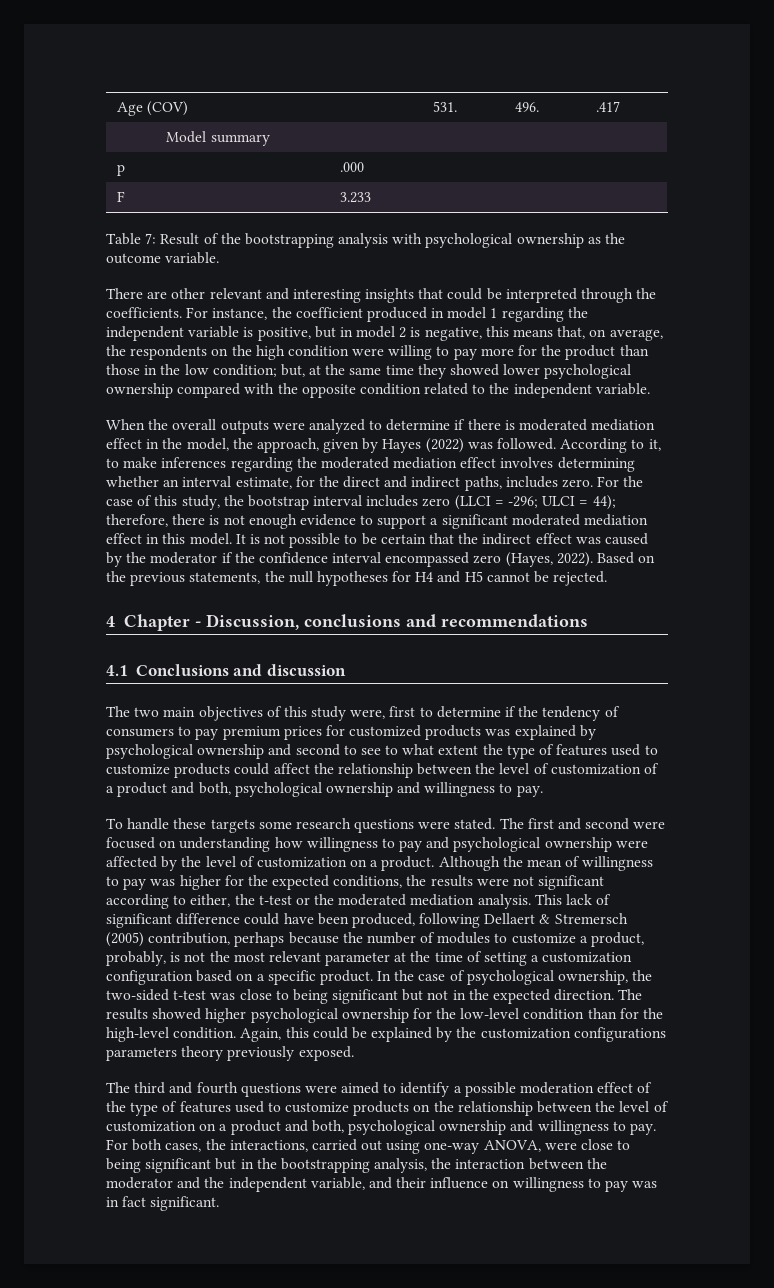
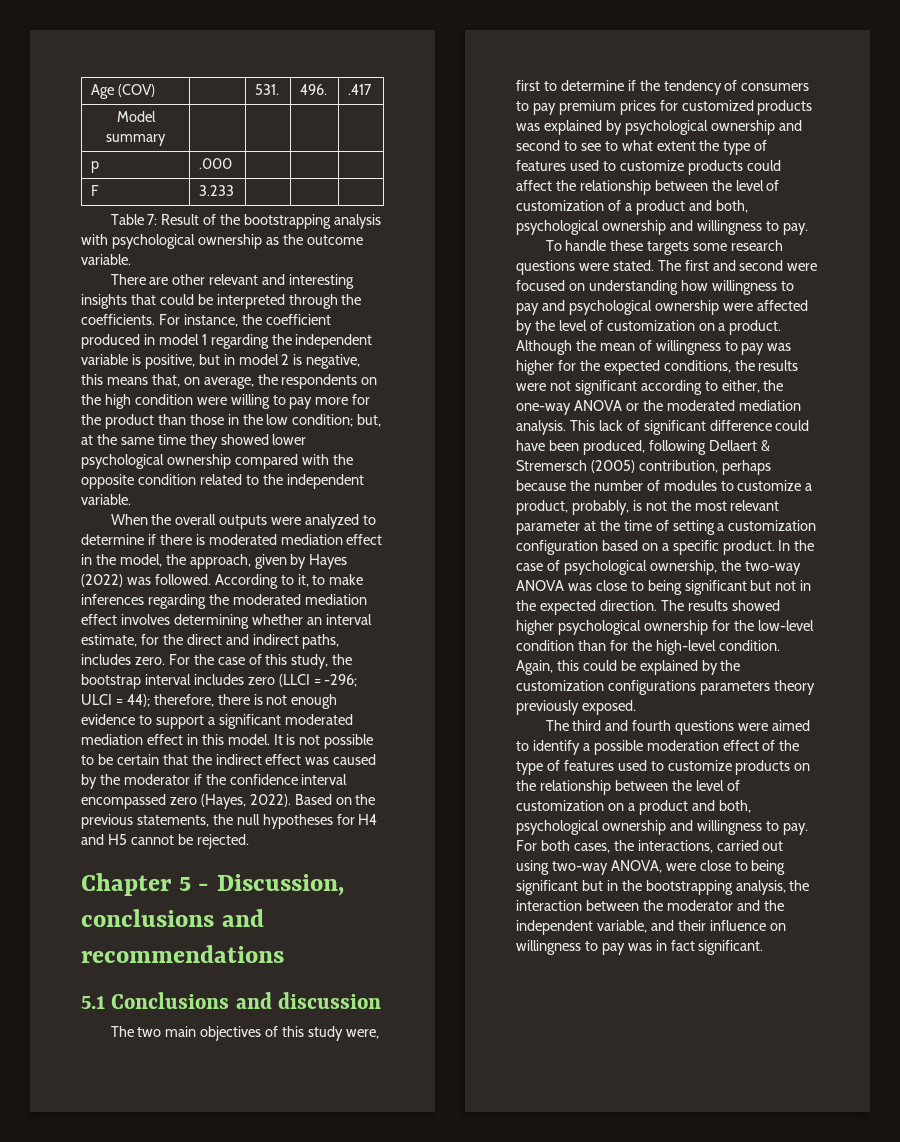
[106,614,191,631] 4 Chapter -> [81,873,191,896] Chapter 5
[106,665,128,676] 4.1 -> [81,996,105,1009] 5.1
[258,895,292,905] t-test -> [516,400,622,415] one-way ANOVA
[106,989,207,1001] two-sided t-test -> [744,561,801,575] [516,580,564,591] two-way ANOVA
[424,1142,480,1154] one-way -> [551,861,608,875] two-way

